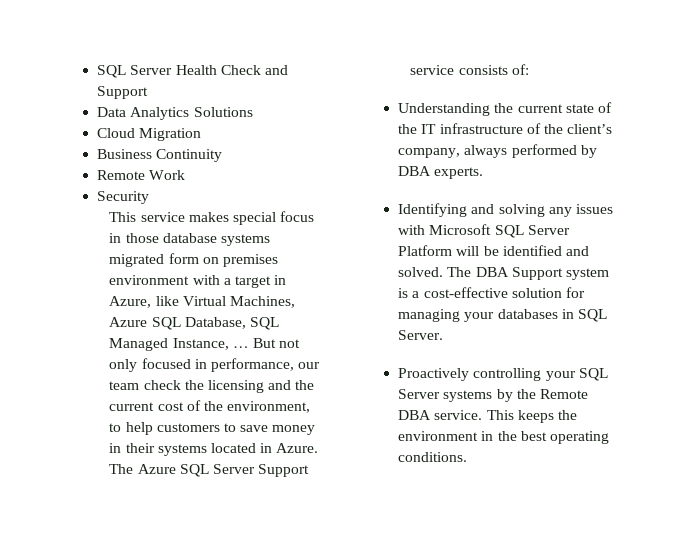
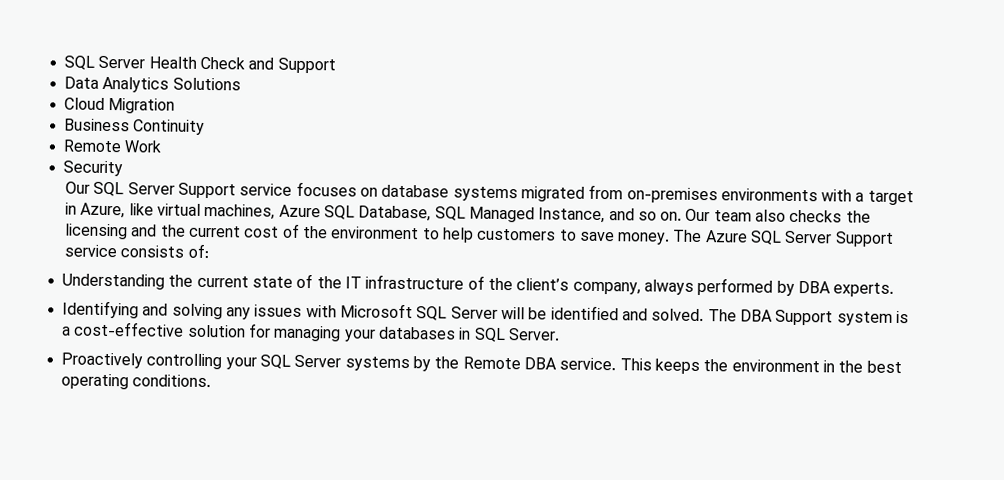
[109,211,315,225] [109,233,270,246] [109,253,278,267] [109,275,190,285] This service makes special focus in those database systems migrated form on premises environment -> [64,181,818,204] Our SQL Server Support service focuses on database systems migrated from on-premises environments
[182,296,295,308] Virtual Machines, -> [156,203,276,220] virtual machines,
[232,338,301,348] [109,358,321,372] [109,380,181,390] … But not only focused in performance, our team check -> [608,208,843,223] and so on. Our team also checks
[227,401,311,413] environment, -> [331,226,420,240] environment
[272,425,316,435] [109,443,319,456] money in their systems located in Azure. -> [617,232,671,245] money.
[398,245,453,256] Platform -> (498, 312) none

